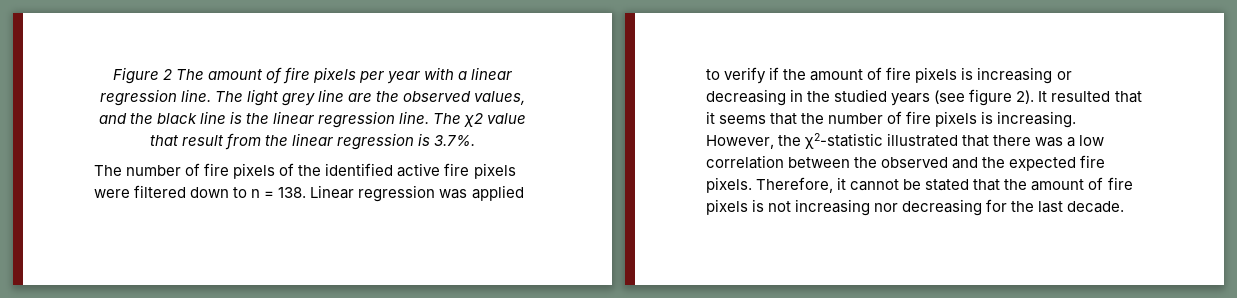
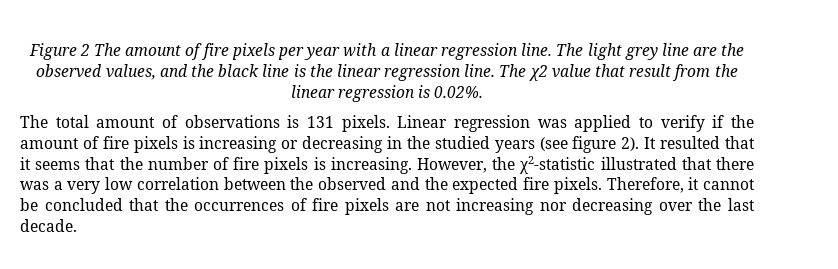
[434,135,476,146] [94,163,516,179] [94,185,307,198] 3.7%. // The number of fire pixels of the identified active fire pixels were filtered down to n = 138. -> [434,86,484,98] [20,115,390,132] 0.02%. // The total amount of observations is 131 pixels.
(1076, 142) none -> [67,181,101,194] very
[925,177,1133,191] [706,199,765,215] stated that the amount of fire pixels is -> [44,198,420,215] concluded that the occurrences of fire pixels are
[986,199,1008,212] for -> [658,202,693,211] over

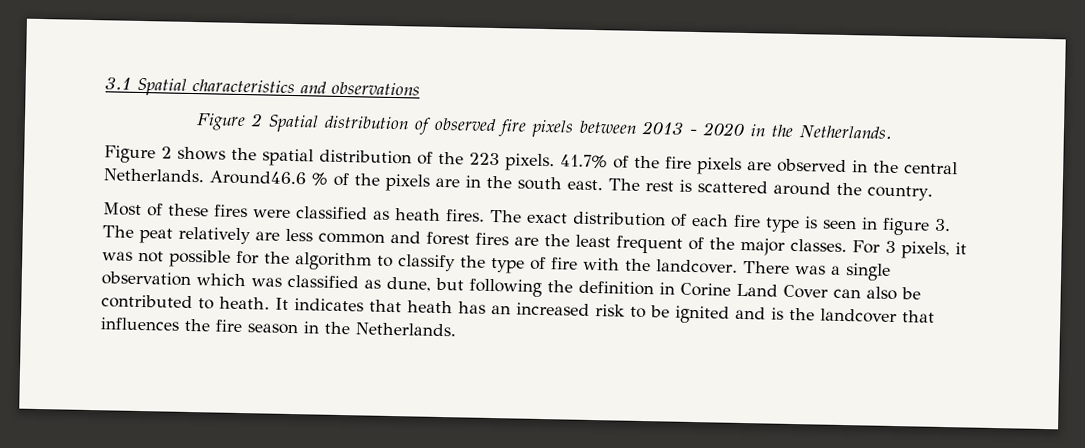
[28,43,745,60] [36,64,738,81] [290,85,484,102] [20,115,754,132] [20,136,755,153] [20,156,754,174] [20,177,756,194] [20,198,755,215] [20,219,77,232] Figure 2 The amount of fire pixels per year with a linear regression line. The light grey line are the observed values, and the black line is the linear regression line. The χ2 value that result from the linear regression is 0.02%. // The total amount of observations is 131 pixels. Linear regression was applied to verify if the amount of fire pixels is increasing or decreasing in the studied years (see figure 2). It resulted that it seems that the number of fire pixels is increasing. However, the χ2-statistic illustrated that there was a very low correlation between the observed and the expected fire pixels. Therefore, it cannot be concluded that the occurrences of fire pixels are not increasing nor decreasing over the last decade. -> [105,77,420,96] [196,113,893,139] [104,145,958,175] [103,168,933,201] [103,202,951,236] [102,225,967,260] [102,249,891,281] [101,271,921,301] [101,294,935,324] [100,317,456,337] 3.1 Spatial characteristics and observations // Figure 2 Spatial distribution of observed fire pixels between 2013 - 2020 in the Netherlands. // Figure 2 shows the spatial distribution of the 223 pixels. 41.7% of the fire pixels are observed in the central Netherlands. Around46.6 % of the pixels are in the south east. The rest is scattered around the country. // Most of these fires were classified as heath fires. The exact distribution of each fire type is seen in figure 3. The peat relatively are less common and forest fires are the least frequent of the major classes. For 3 pixels, it was not possible for the algorithm to classify the type of fire with the landcover. There was a single observation which was classified as dune, but following the definition in Corine Land Cover can also be contributed to heath. It indicates that heath has an increased risk to be ignited and is the landcover that influences the fire season in the Netherlands.

